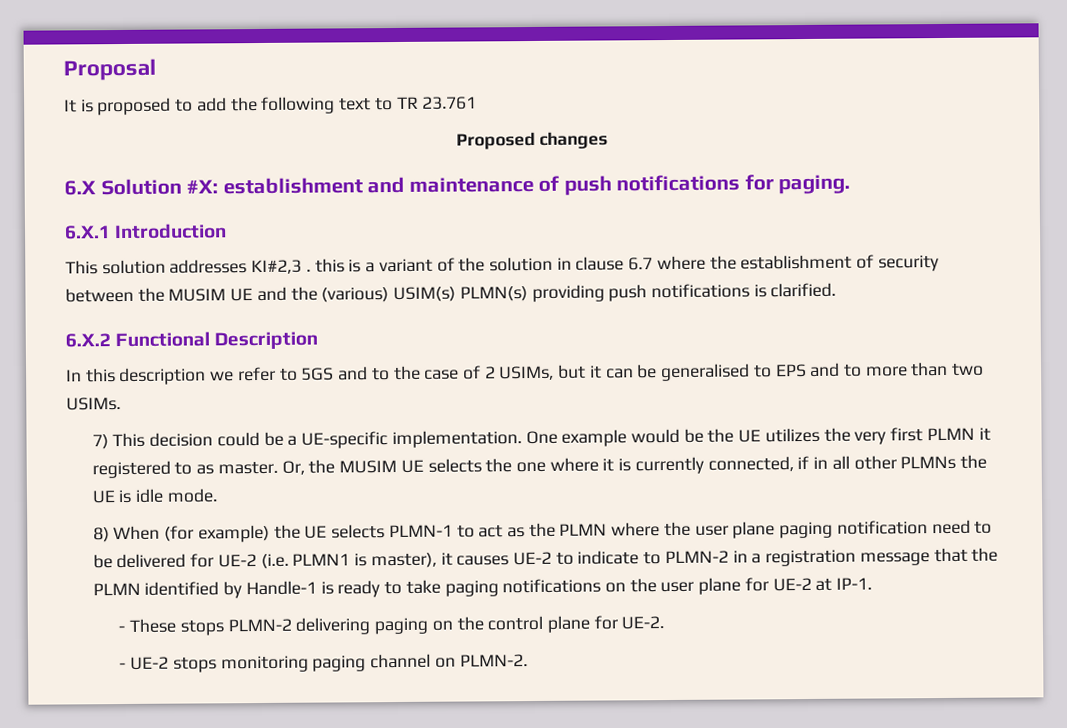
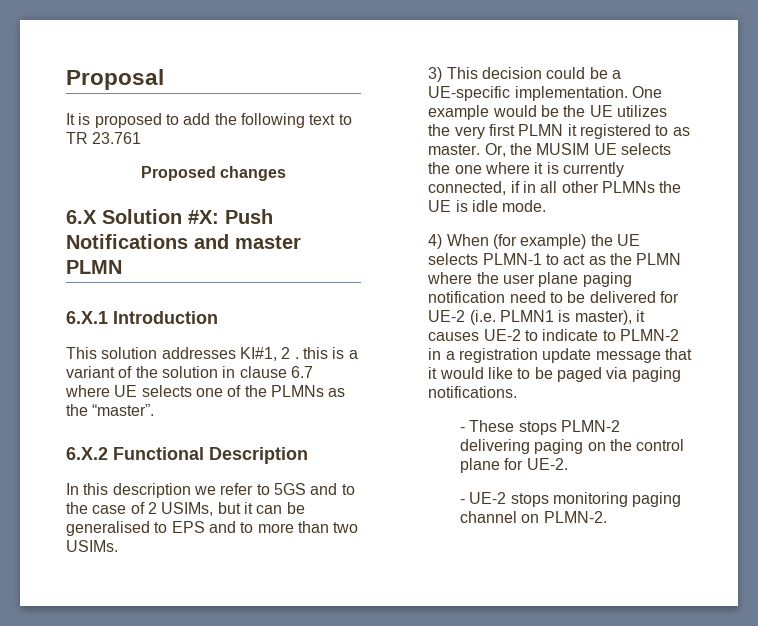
[222,174,851,196] establishment and maintenance of push notifications for paging. -> [225,209,273,224] [66,234,301,249] [66,260,122,274] Push Notifications and master PLMN
[251,259,303,275] KI#2,3 -> [239,347,291,361] KI#1, 2
[709,254,939,272] [65,282,837,303] the establishment of security between the MUSIM UE and the (various) USIM(s) PLMN(s) providing push notifications is clarified. -> [114,385,346,397] [66,404,155,416] UE selects one of the PLMNs as the “master”.
[91,434,109,450] 7) -> [428,67,443,82] 3)
[92,527,110,543] 8) -> [428,234,443,249] 4)
(857, 558) none -> [542,348,592,363] update
[971,547,999,562] [92,577,873,599] the PLMN identified by Handle-1 is ready to take paging notifications on the user plane for UE-2 at IP-1. -> [428,367,681,382] [428,386,518,398] it would like to be paged via paging notifications.

